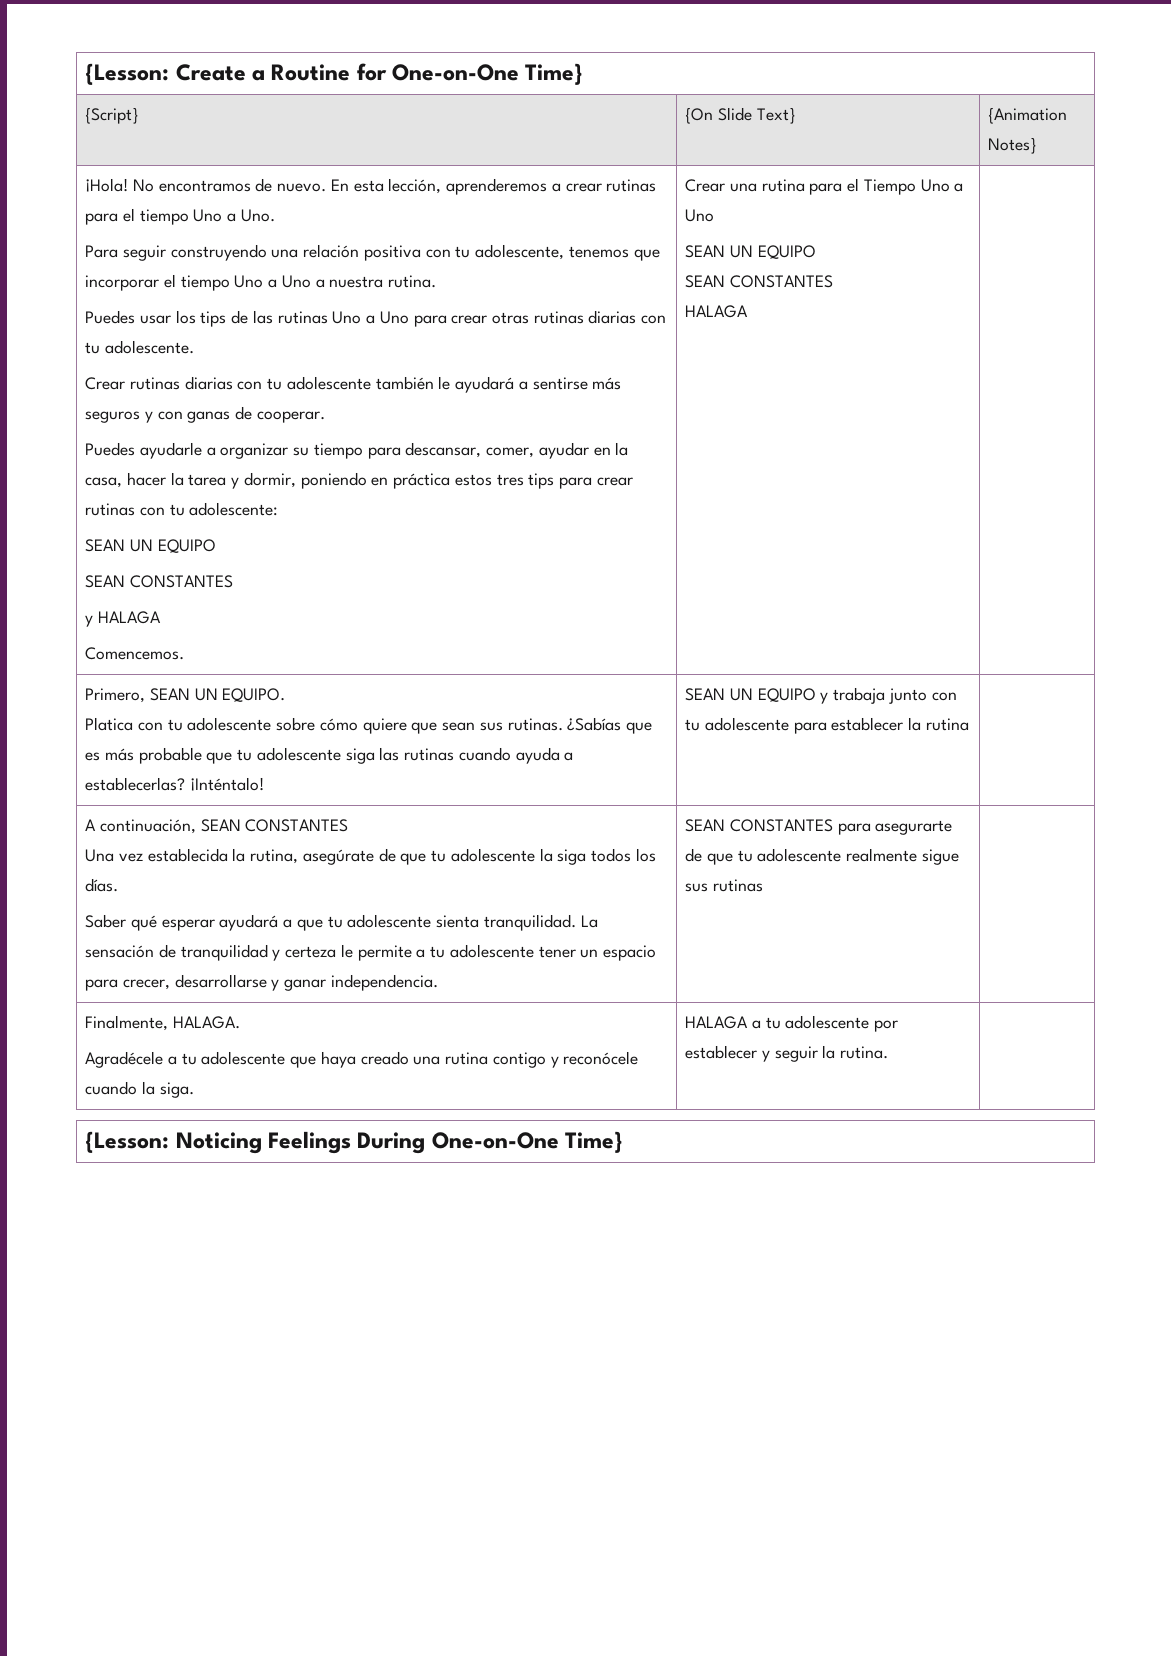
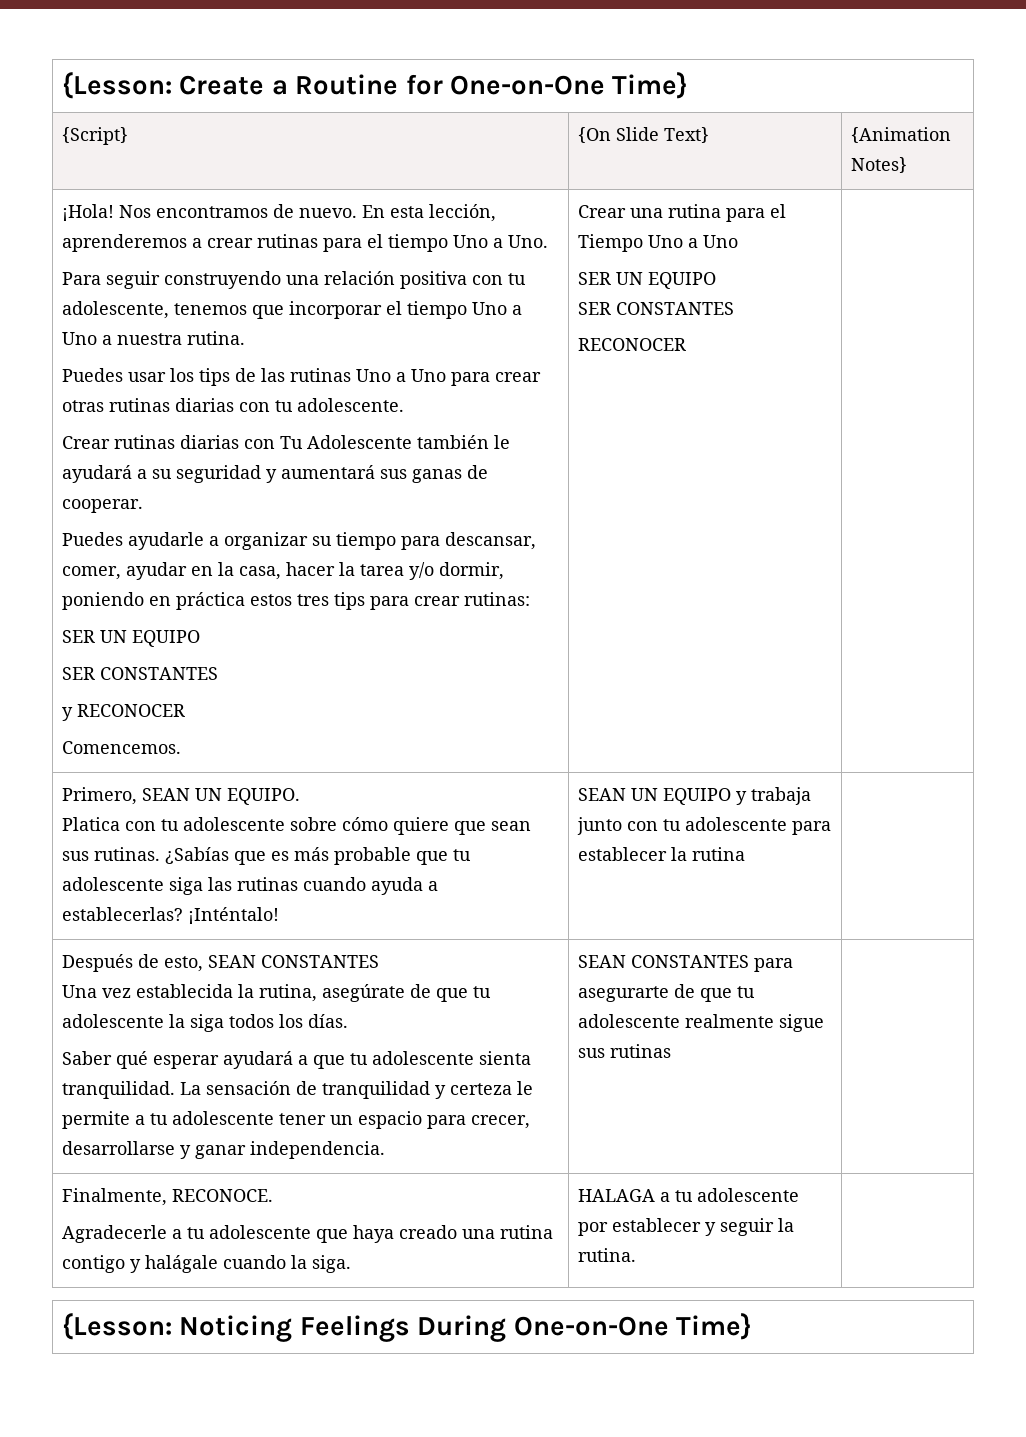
[133,179,155,192] No -> [118,205,151,218] Nos
[267,376,371,390] tu adolescente -> [279,435,412,449] Tu Adolescente
[532,377,622,390] [85,411,183,423] sentirse más seguros y con -> [151,465,407,483] su seguridad y aumentará sus
[231,477,240,489] y -> [408,562,434,580] y/o
[85,502,279,516] [85,539,216,553] [85,575,126,588] rutinas con tu adolescente: // SEAN UN EQUIPO // SEAN -> [463,592,530,606] [61,630,200,647] [61,667,95,680] rutinas: // SER UN EQUIPO // SER
[98,611,162,624] HALAGA -> [76,704,185,717] RECONOCER
[685,245,816,259] [685,275,834,288] [685,305,749,318] SEAN UN EQUIPO // SEAN CONSTANTES // HALAGA -> [577,272,716,289] [577,302,734,315] [577,338,686,351] SER UN EQUIPO // SER CONSTANTES // RECONOCER
[85,819,197,834] A continuación, -> [61,954,203,972] Después de esto,
[173,1016,241,1029] [85,1051,164,1068] HALAGA. // Agradécele -> [171,1189,273,1202] [61,1225,167,1243] RECONOCE. // Agradecerle
[563,1051,639,1065] reconócele -> [144,1255,218,1273] halágale

